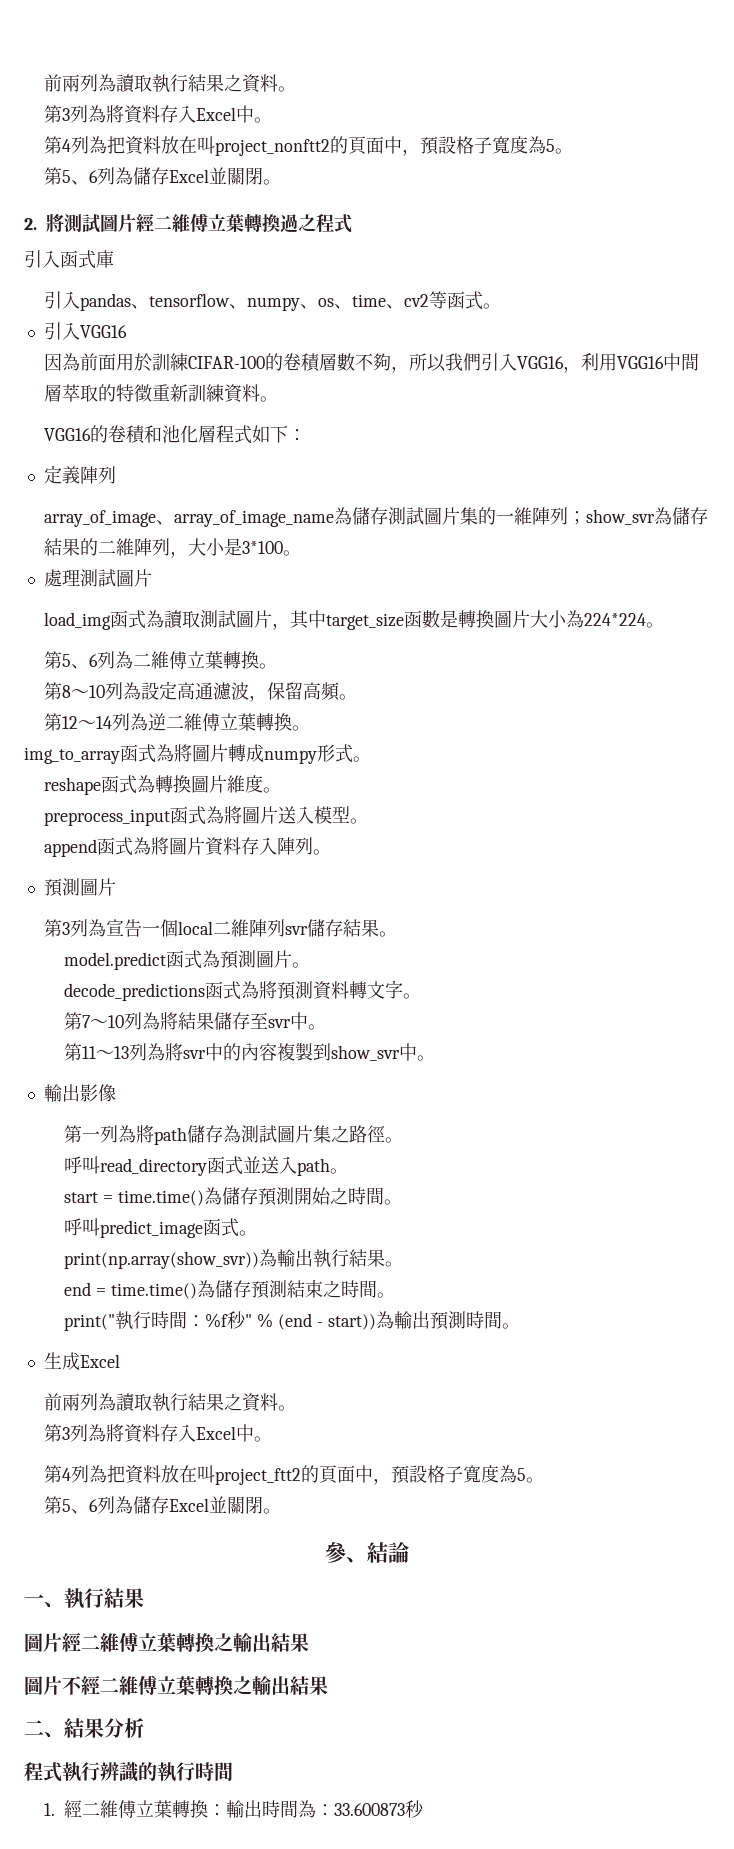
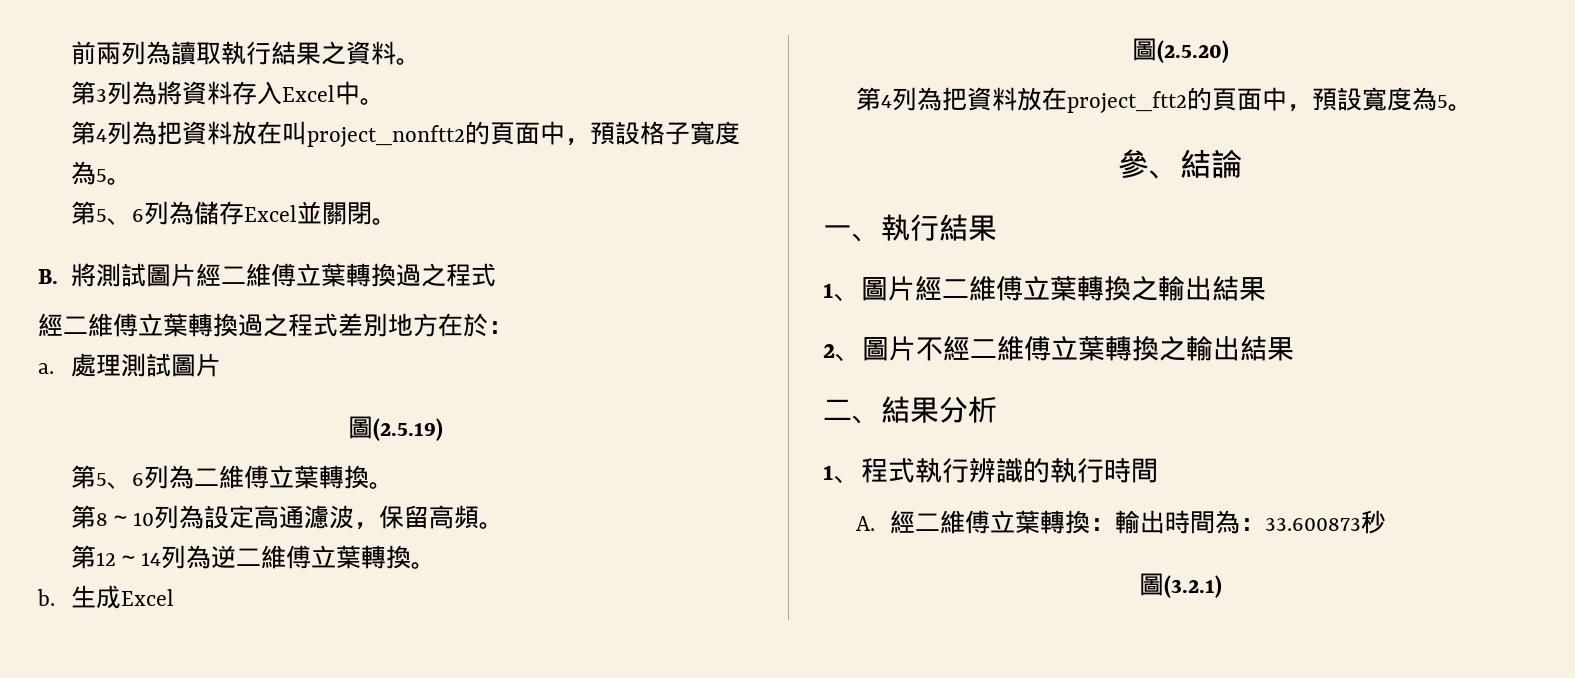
[24,218,37,230] 2. -> [38,269,58,284] B.
[24,250,114,269] [44,291,502,311] [43,322,127,340] [44,353,700,373] [44,384,279,403] [44,425,307,444] [43,465,116,484] [44,507,709,527] [44,538,302,558] [43,569,152,587] [44,610,665,630] 引入函式庫 // 引入pandas、tensorflow、numpy、os、time、cv2等函式。 // 引入VGG16 // 因為前面用於訓練CIFAR-100的卷積層數不夠，所以我們引入VGG16，利用VGG16中間層萃取的特徵重新訓練資料。 // VGG16的卷積和池化層程式如下： // 定義陣列 // array_of_image、array_of_image_name為儲存測試圖片集的一維陣列；show_svr為儲存結果的二維陣列，大小是3*100。 // 處理測試圖片 // load_img函式為讀取測試圖片，其中target_size函數是轉換圖片大小為224*224。 -> [38,313,513,337] [38,353,222,377] [347,416,443,441] 經二維傅立葉轉換過之程式差別地方在於： // a.處理測試圖片 // 圖(2.5.19)
[24,744,371,764] [44,775,282,795] [44,806,369,826] [44,837,332,857] [43,878,116,897] [44,919,398,937] [64,950,311,970] [64,980,422,1001] [64,1012,327,1030] [64,1042,436,1061] [43,1084,116,1102] [64,1125,404,1145] [64,1156,349,1176] [64,1187,402,1206] [64,1218,258,1238] [64,1249,404,1269] [64,1280,395,1299] [64,1311,520,1331] [43,1352,120,1370] [44,1393,297,1412] [44,1424,273,1443] [44,1465,216,1484] img_to_array函式為將圖片轉成numpy形式。 // reshape函式為轉換圖片維度。 // preprocess_input函式為將圖片送入模型。 // append函式為將圖片資料存入陣列。 // 預測圖片 // 第3列為宣告一個local二維陣列svr儲存結果。 // model.predict函式為預測圖片。 // decode_predictions函式為將預測資料轉文字。 // 第7～10列為將結果儲存至svr中。 // 第11～13列為將svr中的內容複製到show_svr中。 // 輸出影像 // 第一列為將path儲存為測試圖片集之路徑。 // 呼叫read_directory函式並送入path。 // start = time.time()為儲存預測開始之時間。 // 呼叫predict_image函式。 // print(np.array(show_svr))為輸出執行結果。 // end = time.time()為儲存預測結束之時間。 // print("執行時間：%f秒" % (end - start))為輸出預測時間。 // 生成Excel // 前兩列為讀取執行結果之資料。 // 第3列為將資料存入Excel中。 // 第4列為把資料放在叫 -> [37,585,175,609] [1131,38,1229,63] [856,87,1068,111] b.生成Excel // 圖(2.5.20) // 第4列為把資料放在
[427,1465,545,1483] [44,1496,282,1514] 格子寬度為5。 // 第5、6列為儲存Excel並關閉。 -> [1362,87,1474,111] 寬度為5。
(144, 1598) none -> [823,283,861,302] 1、
(309, 1642) none -> [823,344,862,362] 2、
(144, 1728) none -> [823,465,861,484] 1、
[44,1803,56,1816] 1. -> [856,516,876,531] A.
(425, 1809) none -> [1138,573,1222,598] // 圖(3.2.1)

